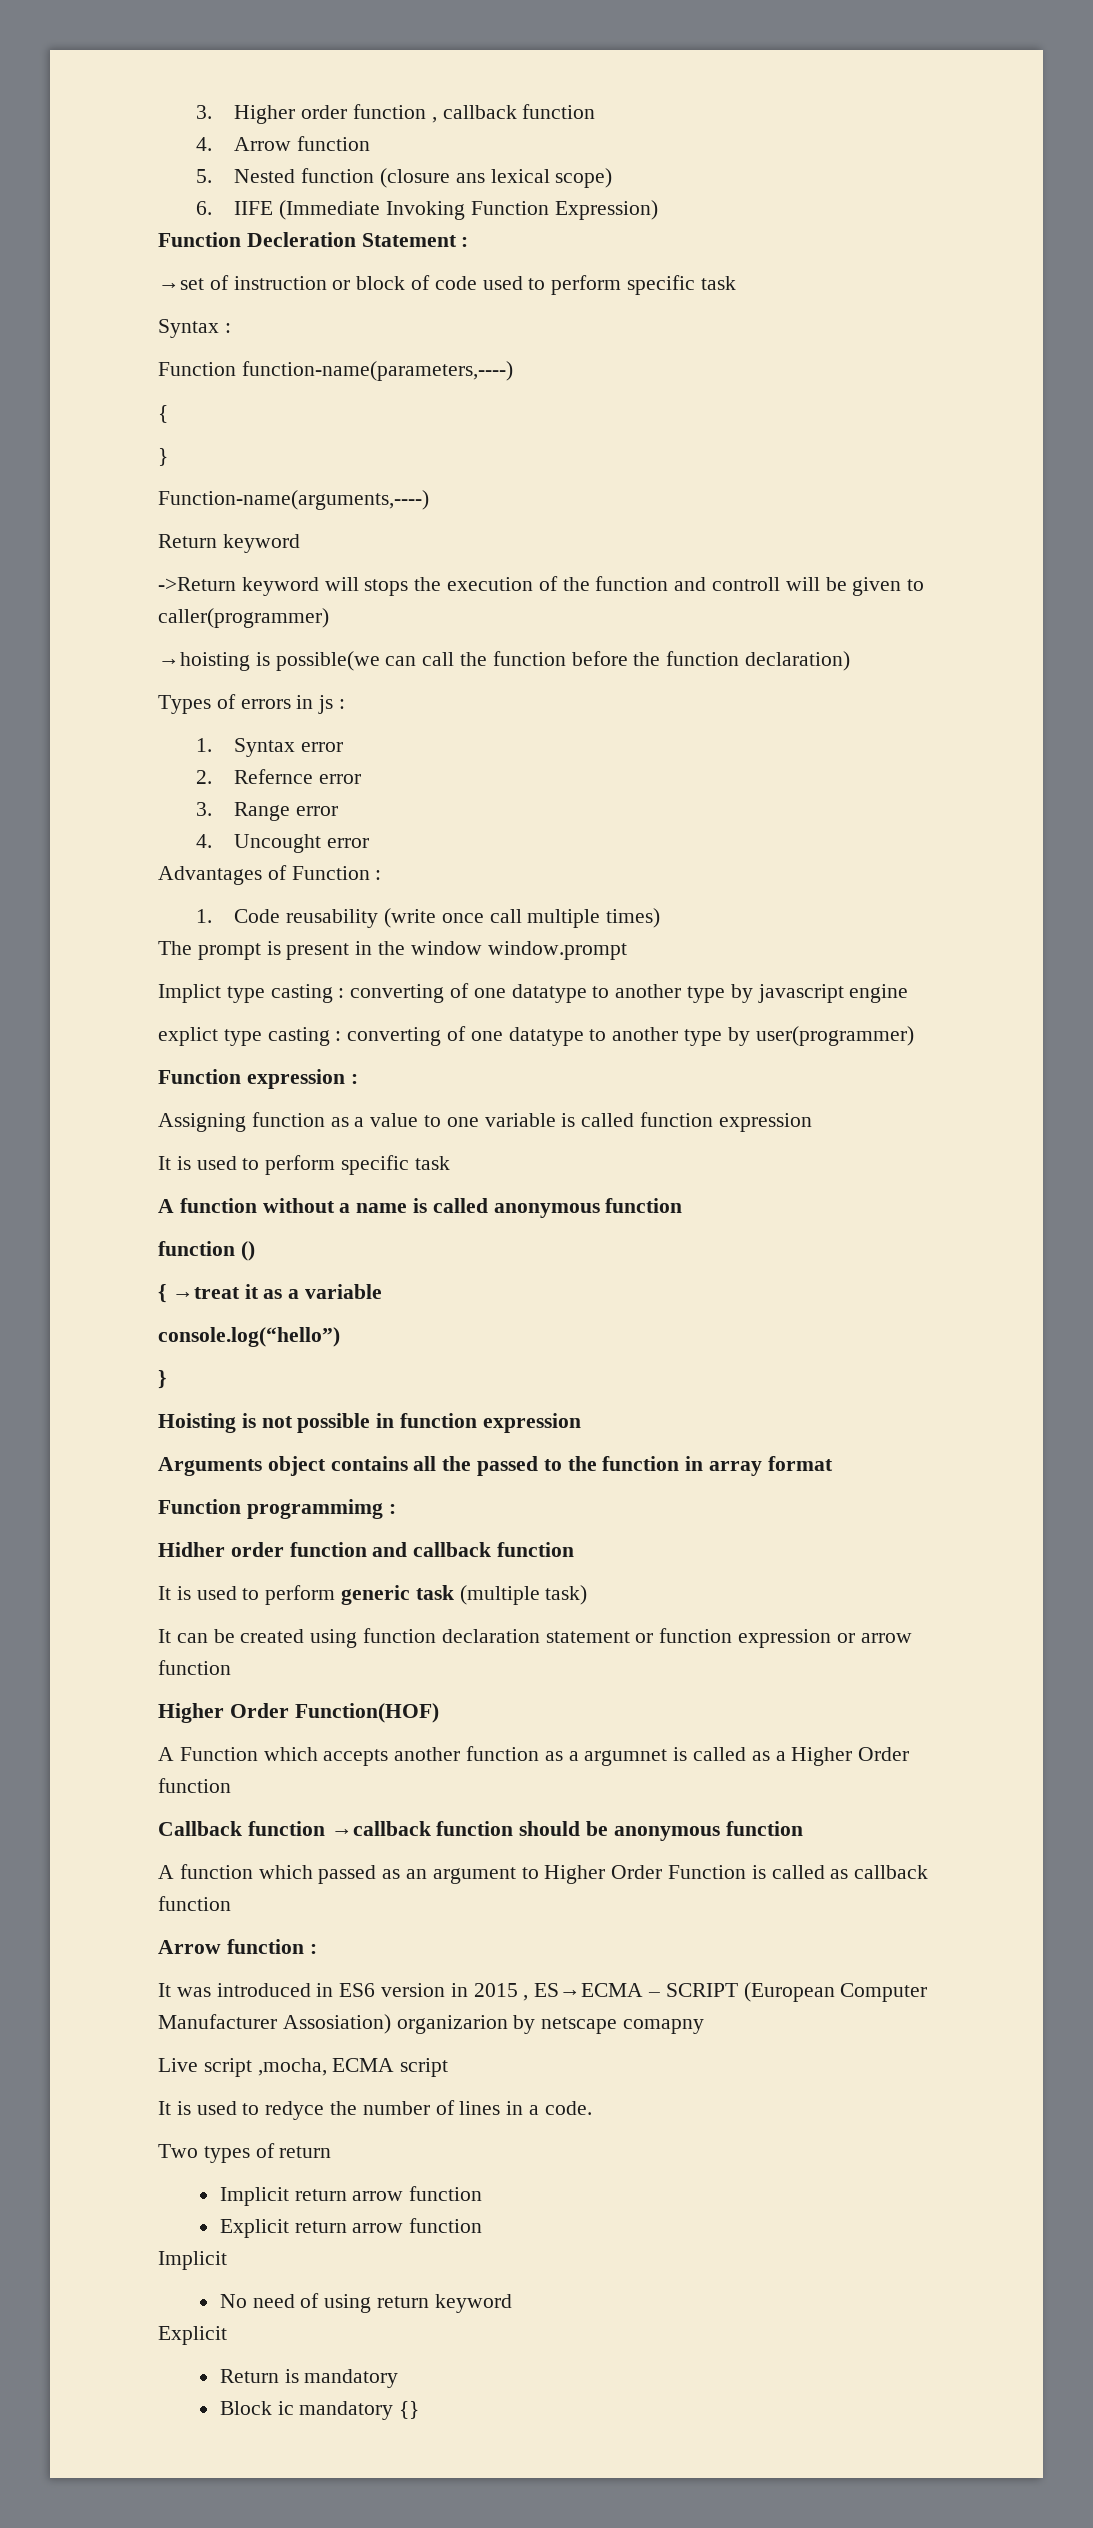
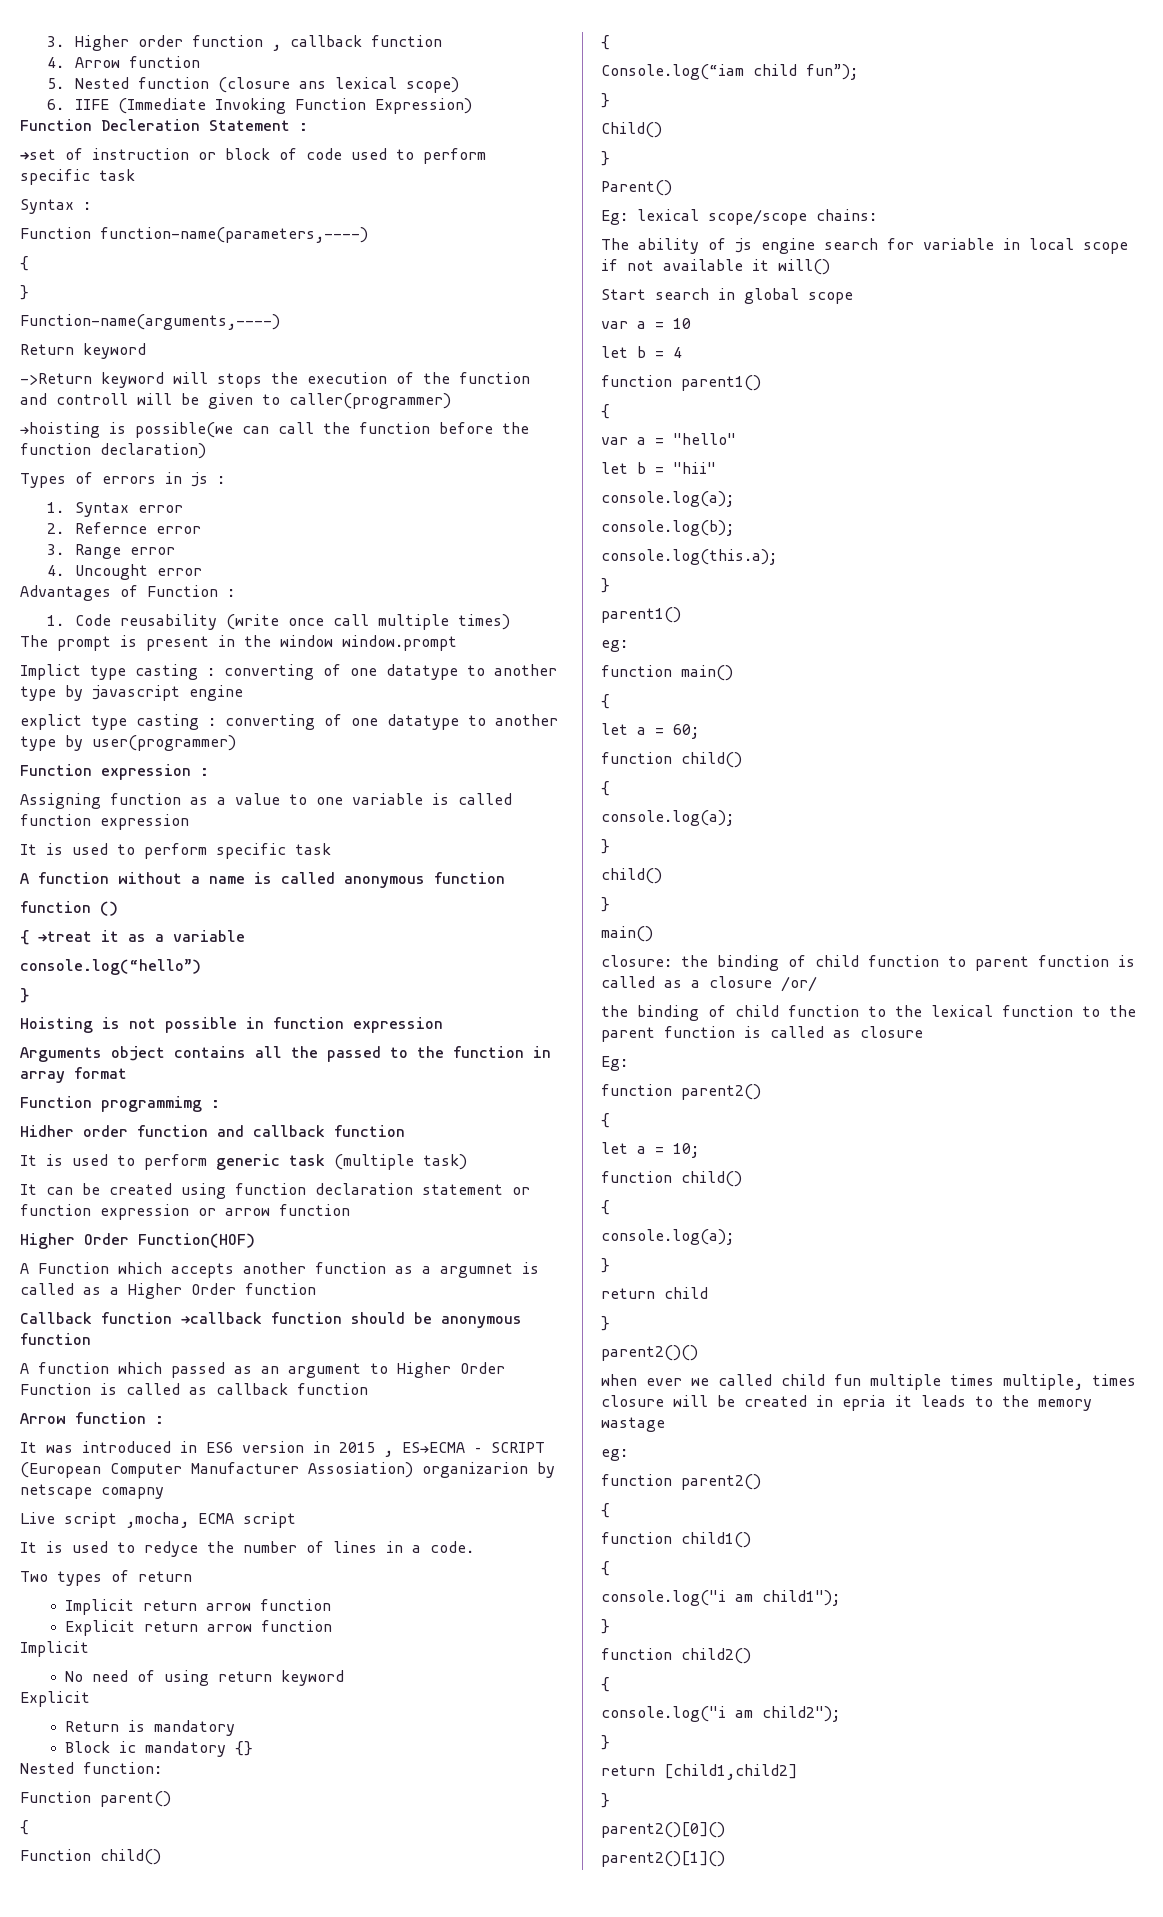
(420, 2410) none -> [20,1762,162,1774] [20,1791,171,1807] [20,1820,29,1835] [20,1849,161,1865] [601,35,610,50] [601,64,858,80] [601,93,610,108] [601,122,662,138] [601,151,610,166] [601,180,672,196] [601,209,877,225] [601,238,1128,254] [601,259,830,275] [601,288,853,304] [601,318,691,329] [601,346,682,358] [601,375,761,391] [601,404,610,419] [601,433,736,445] [601,462,716,474] [601,491,734,507] [601,520,734,536] [601,549,777,565] [601,578,610,593] [601,607,681,623] [601,640,628,652] [601,665,733,681] [601,694,610,709] [601,723,699,739] [601,752,742,768] [601,781,610,796] [601,810,734,826] [601,839,610,854] [601,868,662,884] [601,897,610,912] [601,926,653,942] [601,955,1135,971] [601,976,817,992] [601,1005,1136,1021] [601,1026,923,1042] [601,1056,628,1071] [601,1084,761,1100] [601,1113,610,1128] [601,1142,699,1158] [601,1171,742,1187] [601,1200,610,1215] [601,1229,734,1245] [601,1258,610,1273] [601,1287,708,1299] [601,1316,610,1331] [601,1345,698,1361] [601,1374,1136,1390] [601,1395,1092,1411] [601,1417,665,1432] [601,1449,628,1461] [601,1474,761,1490] [601,1503,610,1518] [601,1532,751,1548] [601,1561,610,1576] [601,1590,840,1606] [601,1619,610,1634] [601,1648,751,1664] [601,1677,610,1692] [601,1706,840,1722] [601,1735,610,1750] [601,1764,797,1780] [601,1793,610,1808] [601,1822,725,1838] [601,1851,725,1867] // Nested function: // Function parent() // { // Function child() // { // Console.log(“iam child fun”); // } // Child() // } // Parent() // Eg: lexical scope/scope chains: // The ability of js engine search for variable in local scope if not available it will() // Start search in global scope // var a = 10 // let b = 4 // function parent1() // { // var a = "hello" // let b = "hii" // console.log(a); // console.log(b); // console.log(this.a); // } // parent1() // eg: // function main() // { // let a = 60; // function child() // { // console.log(a); // } // child() // } // main() // closure: the binding of child function to parent function is called as a closure /or/ // the binding of child function to the lexical function to the parent function is called as closure // Eg: // function parent2() // { // let a = 10; // function child() // { // console.log(a); // } // return child // } // parent2()() // when ever we called child fun multiple times multiple, times closure will be created in epria it leads to the memory wastage // eg: // function parent2() // { // function child1() // { // console.log("i am child1"); // } // function child2() // { // console.log("i am child2"); // } // return [child1,child2] // } // parent2()[0]() // parent2()[1]()

